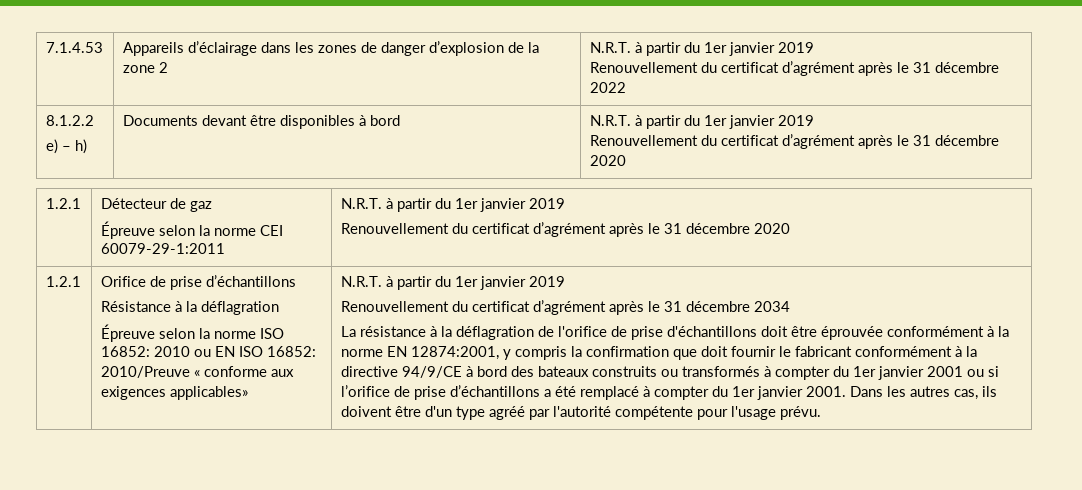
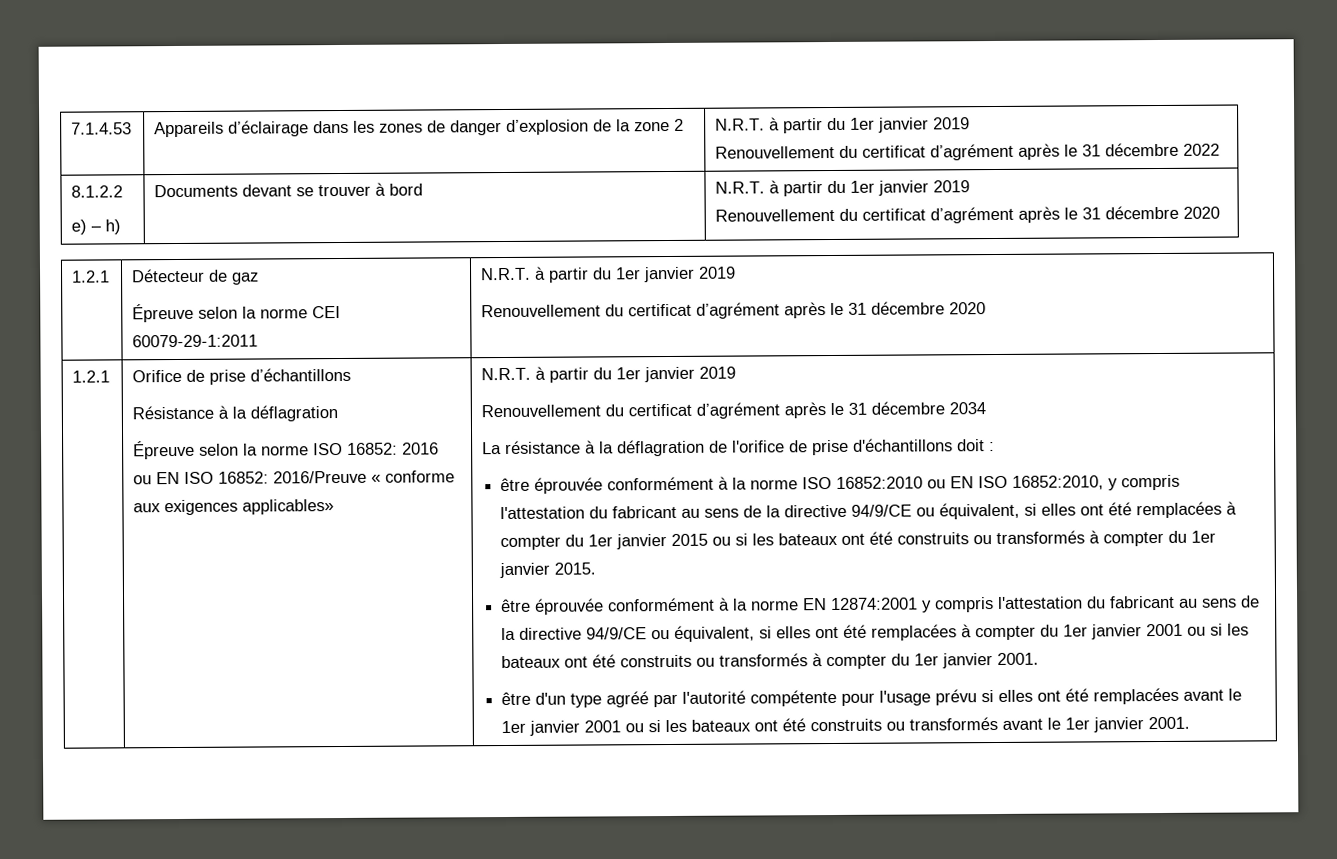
[249,115,355,129] être disponibles -> [296,184,372,197] se trouver
[153,346,190,357] 2010 -> [402,442,440,455] 2016
[100,366,190,378] 2010/Preuve -> [273,470,368,484] 2016/Preuve
[790,326,1009,340] [340,346,977,360] [340,366,999,380] [340,385,639,400] être éprouvée conformément à la norme EN 12874:2001, y compris la confirmation que doit fournir le fabricant conformément à la directive 94/9/CE à bord des bateaux construits ou transformés à compter du 1er janvier 2001 ou si l’orifice de prise d’échantillons a été remplacé -> [989,442,996,452] [500,474,1181,494] [500,501,1238,520] [500,530,1217,551] [499,562,597,579] [501,595,1261,615] [501,623,1250,642] [501,653,809,669] : // être éprouvée conformément à la norme ISO 16852:2010 ou EN ISO 16852:2010, y compris l'attestation du fabricant au sens de la directive 94/9/CE ou équivalent, si elles ont été remplacées à compter du 1er janvier 2015 ou si les bateaux ont été construits ou transformés à compter du 1er janvier 2015. // être éprouvée conformément à la norme EN 12874:2001 y compris l'attestation du fabricant au sens de la directive 94/9/CE ou équivalent, si elles ont été remplacées à compter du 1er janvier 2001 ou si les bateaux ont été construits ou transformés
[849,386,997,400] [340,406,392,417] Dans les autres cas, ils doivent -> (1040, 658) //
[779,406,821,420] prévu. -> [935,687,1243,706] [501,716,1191,736] prévu si elles ont été remplacées avant le 1er janvier 2001 ou si les bateaux ont été construits ou transformés avant le 1er janvier 2001.

